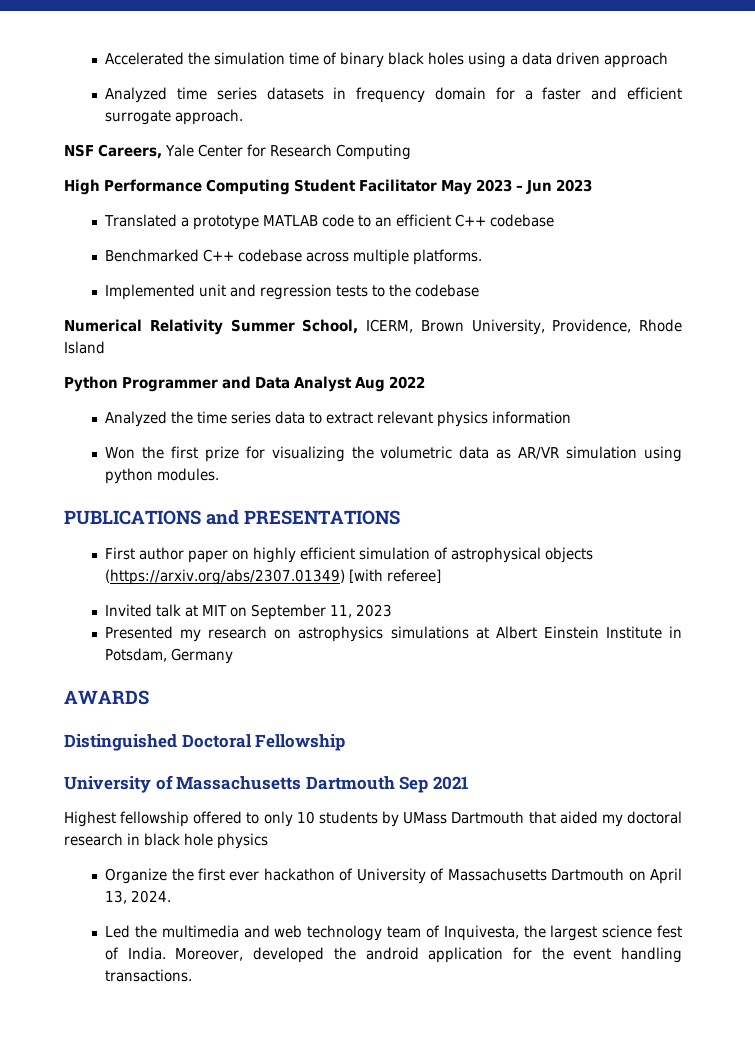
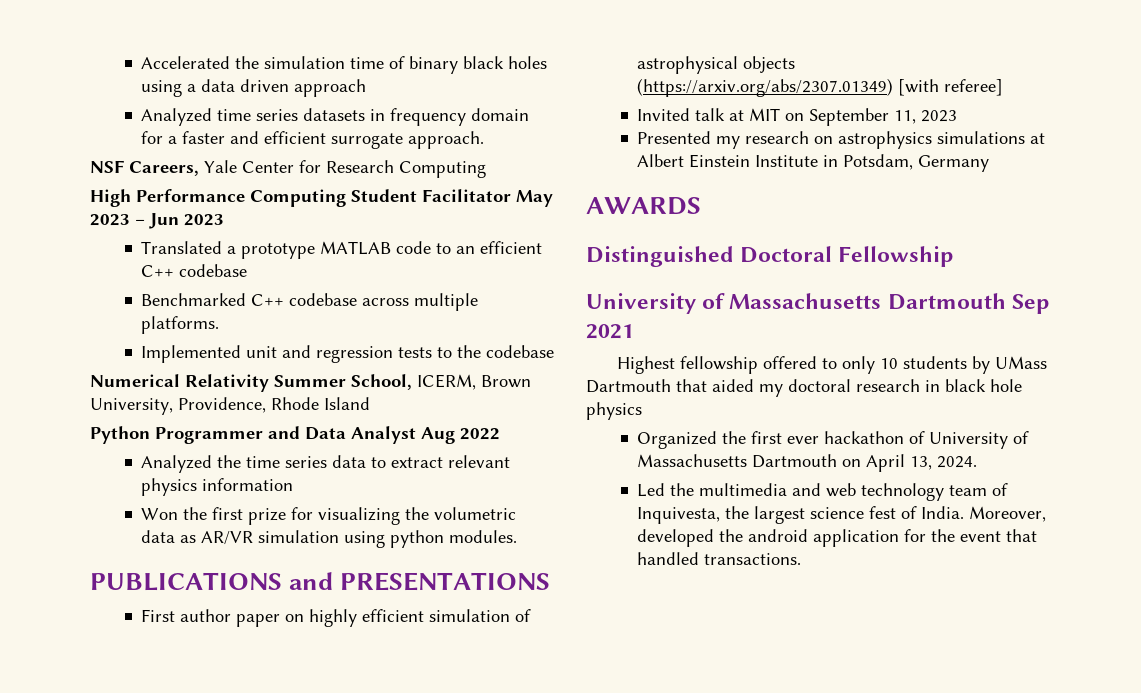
[105,868,168,884] Organize -> [637,431,718,449] Organized
[620,947,682,963] handling -> [1006,529,1038,542] [637,552,700,565] that handled

